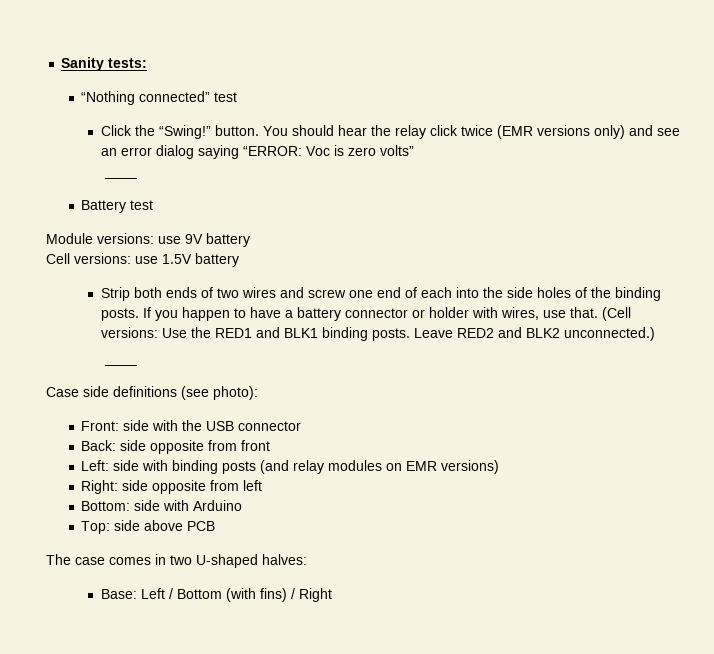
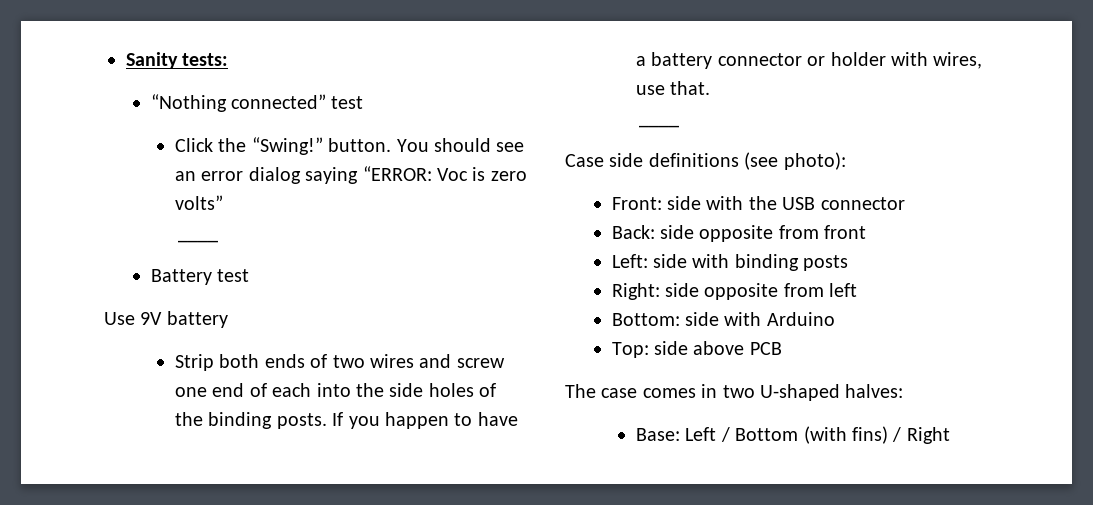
[338,125,654,139] hear the relay click twice (EMR versions only) and -> (492, 145) none
[46,233,181,244] Module versions: use -> [104,312,135,325] Use
[46,253,239,267] // Cell versions: use 1.5V battery -> (228, 319) none
[602,307,632,321] [101,327,656,341] (Cell versions: Use the RED1 and BLK1 binding posts. Leave RED2 and BLK2 unconnected.) -> (711, 88) none
[260,460,500,474] (and relay modules on EMR versions) -> (849, 263) none

